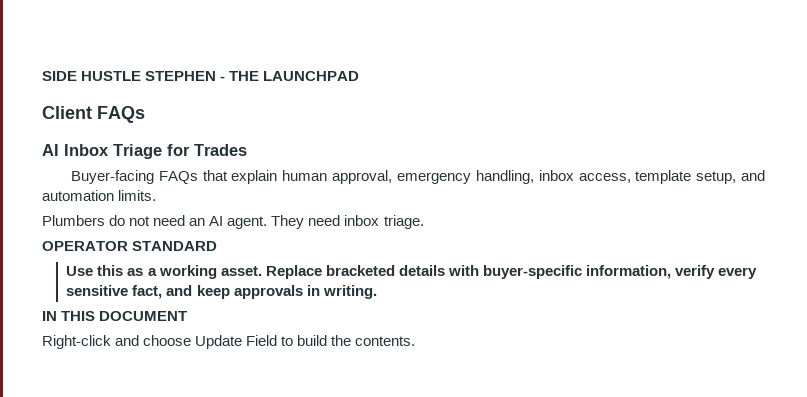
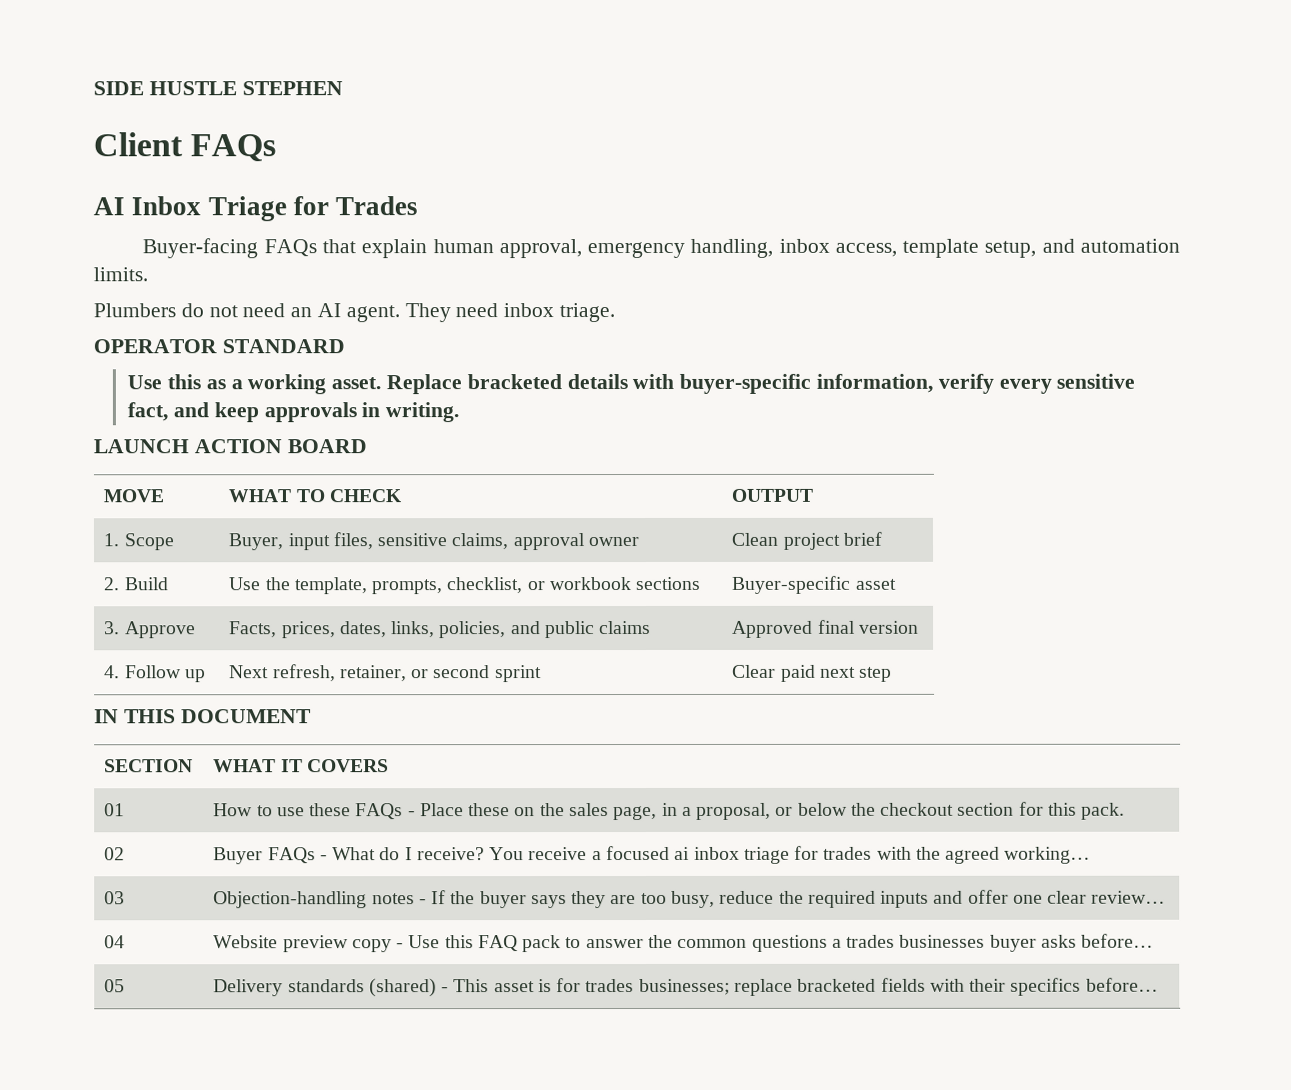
[220,71,360,81] - THE LAUNCHPAD -> (343, 88) none
[42,311,188,321] [42,335,416,349] IN THIS DOCUMENT // Right-click and choose Update Field to build the contents. -> [93,439,367,454] [103,489,165,503] [228,489,402,503] [731,488,814,502] [103,533,175,551] [228,532,640,551] [731,531,883,550] [104,577,169,591] [229,576,702,595] [732,575,897,594] [104,621,196,639] [229,620,652,639] [732,619,919,638] [104,665,206,683] [229,664,542,683] [732,664,893,682] [94,709,312,724] [104,759,194,773] [213,759,389,773] [104,803,126,817] [213,801,1126,821] [104,847,126,861] [213,845,1092,865] [104,891,126,905] [213,889,1167,909] [104,935,126,949] [213,933,1155,953] [104,979,126,993] [213,977,1159,998] LAUNCH ACTION BOARD // MOVE | WHAT TO CHECK | OUTPUT // 1. Scope | Buyer, input files, sensitive claims, approval owner | Clean project brief // 2. Build | Use the template, prompts, checklist, or workbook sections | Buyer-specific asset // 3. Approve | Facts, prices, dates, links, policies, and public claims | Approved final version // 4. Follow up | Next refresh, retainer, or second sprint | Clear paid next step // IN THIS DOCUMENT // SECTION | WHAT IT COVERS // 01 | How to use these FAQs - Place these on the sales page, in a proposal, or below the checkout section for this pack. // 02 | Buyer FAQs - What do I receive? You receive a focused ai inbox triage for trades with the agreed working… // 03 | Objection-handling notes - If the buyer says they are too busy, reduce the required inputs and offer one clear review… // 04 | Website preview copy - Use this FAQ pack to answer the common questions a trades businesses buyer asks before… // 05 | Delivery standards (shared) - This asset is for trades businesses; replace bracketed fields with their specifics before…

